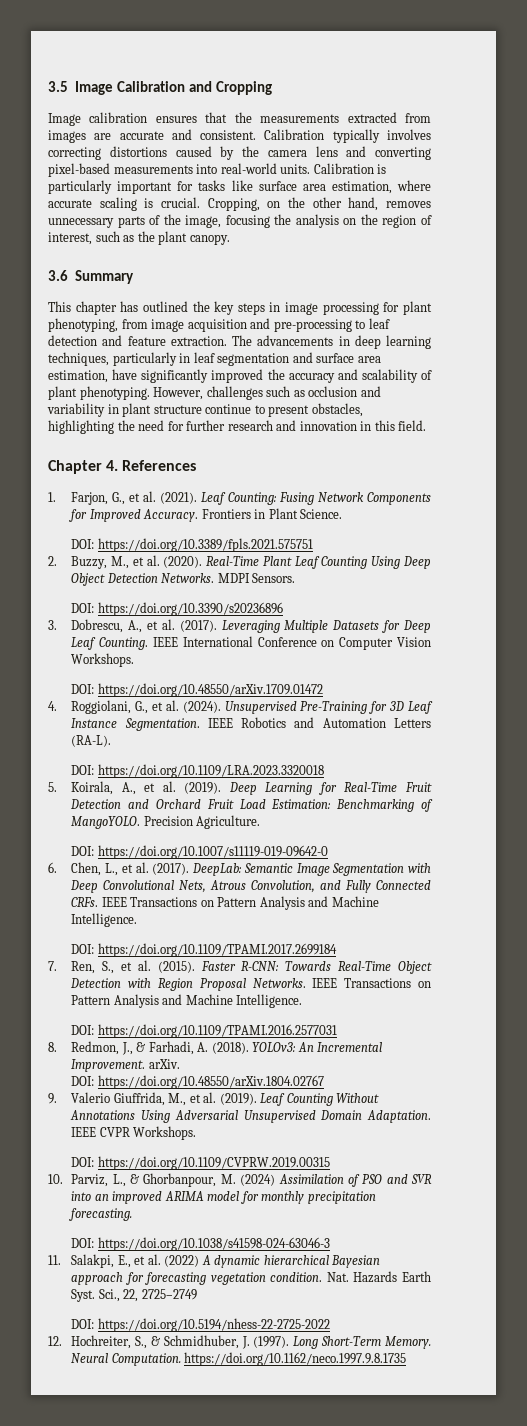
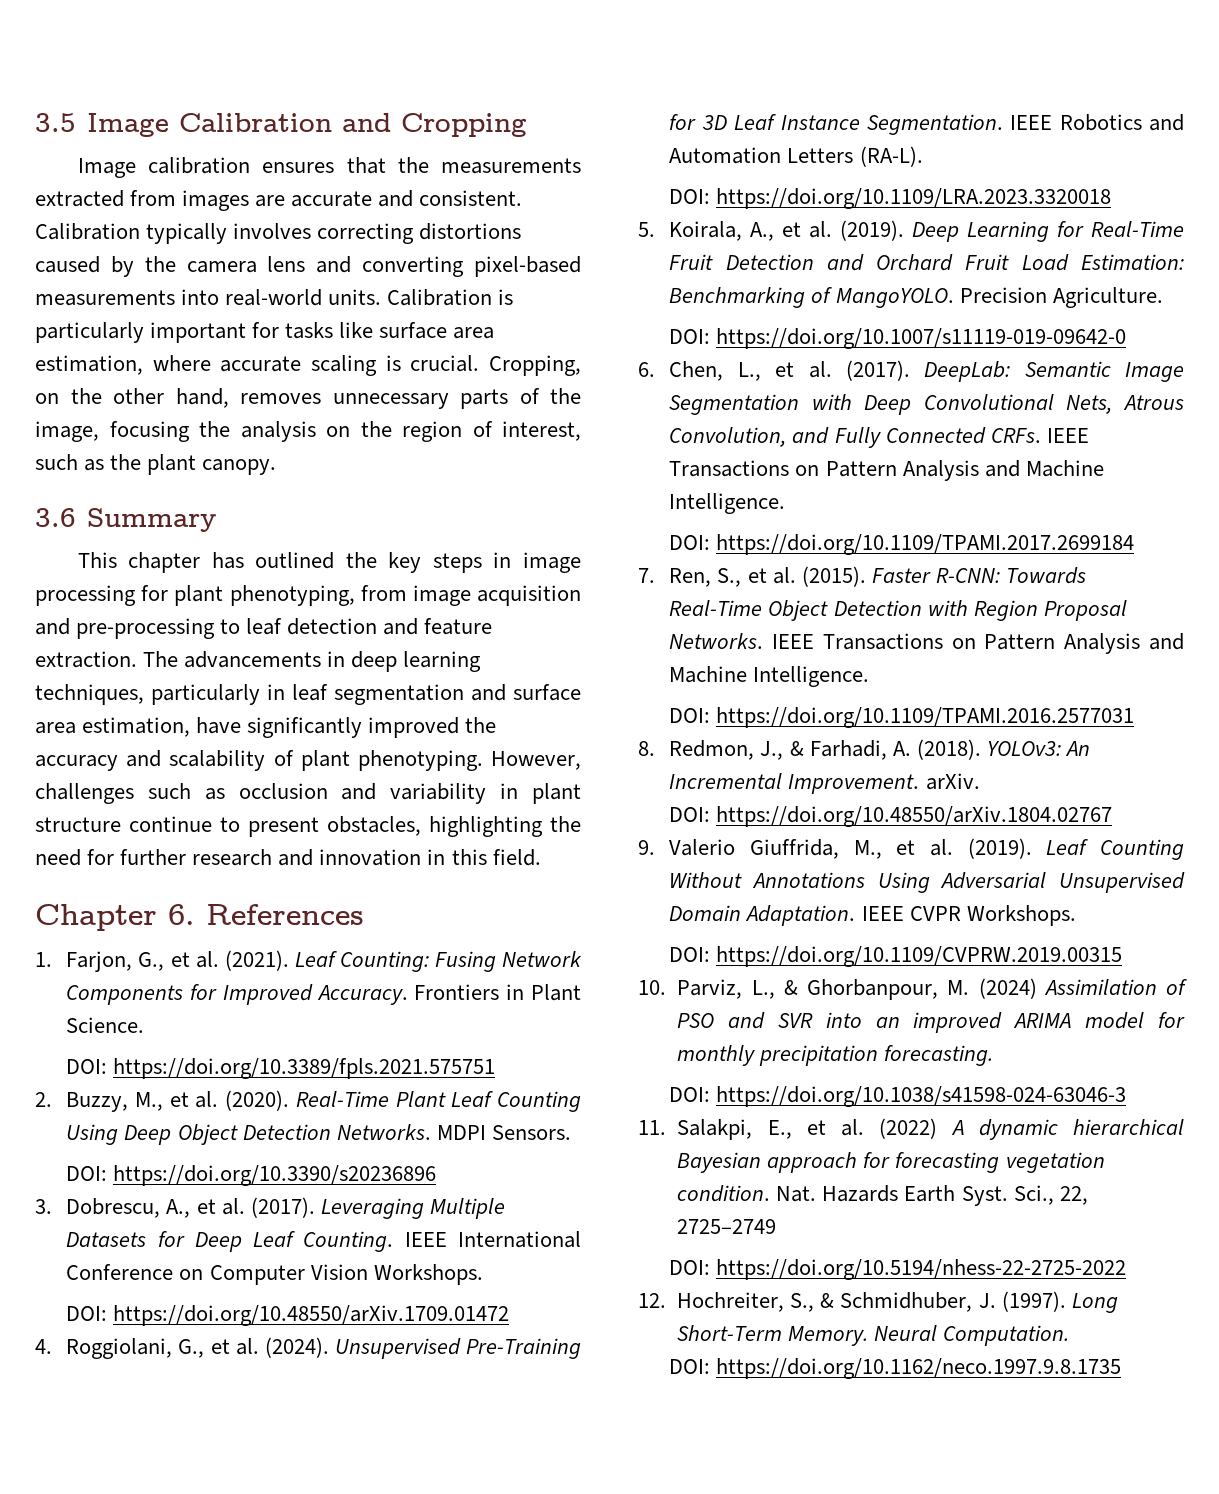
[106,460,119,471] 4. -> [168,904,195,925] 6.
(181, 1359) none -> [669,1359,711,1374] // DOI:

